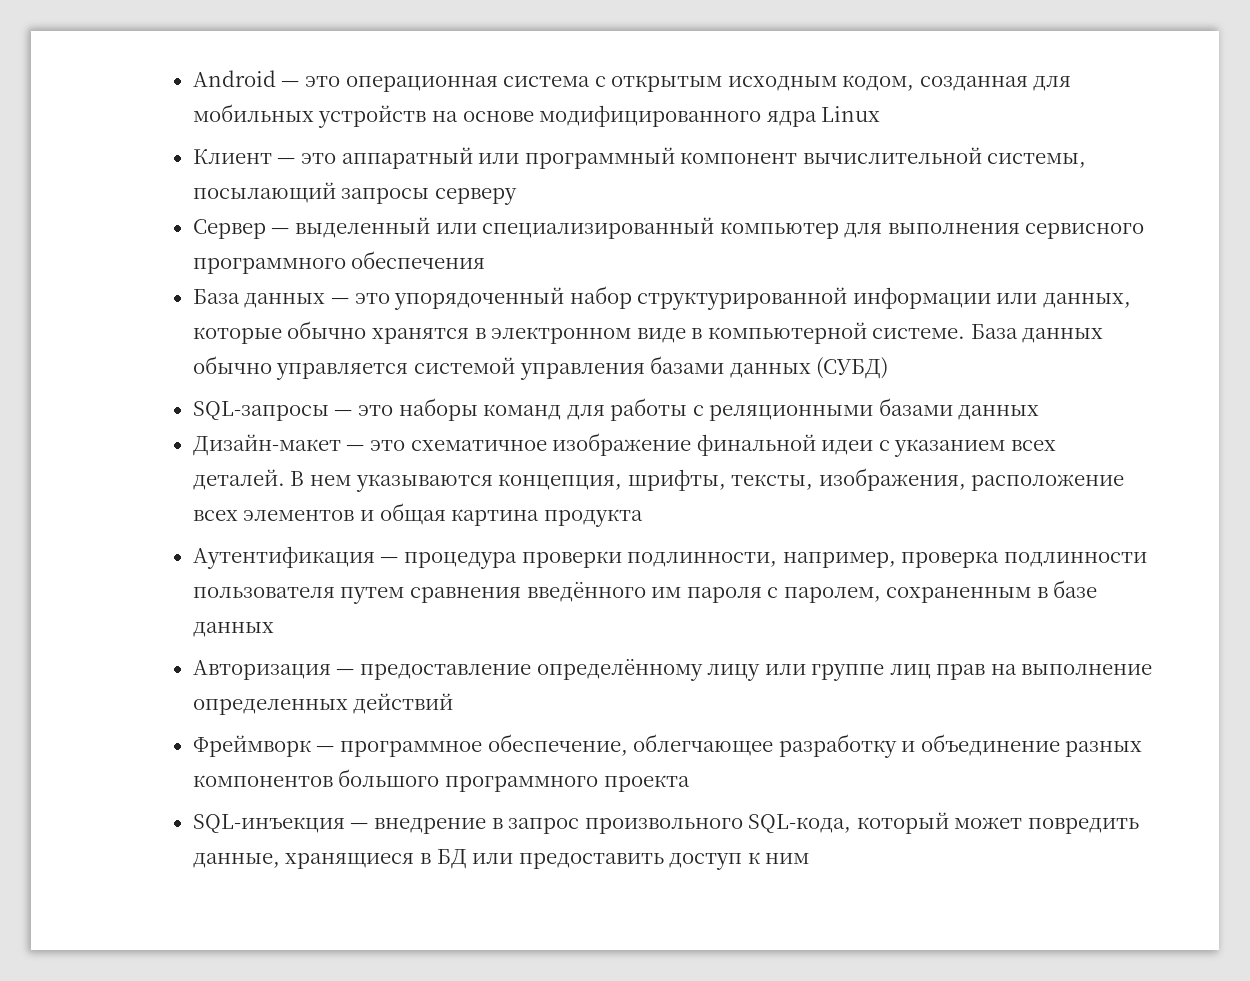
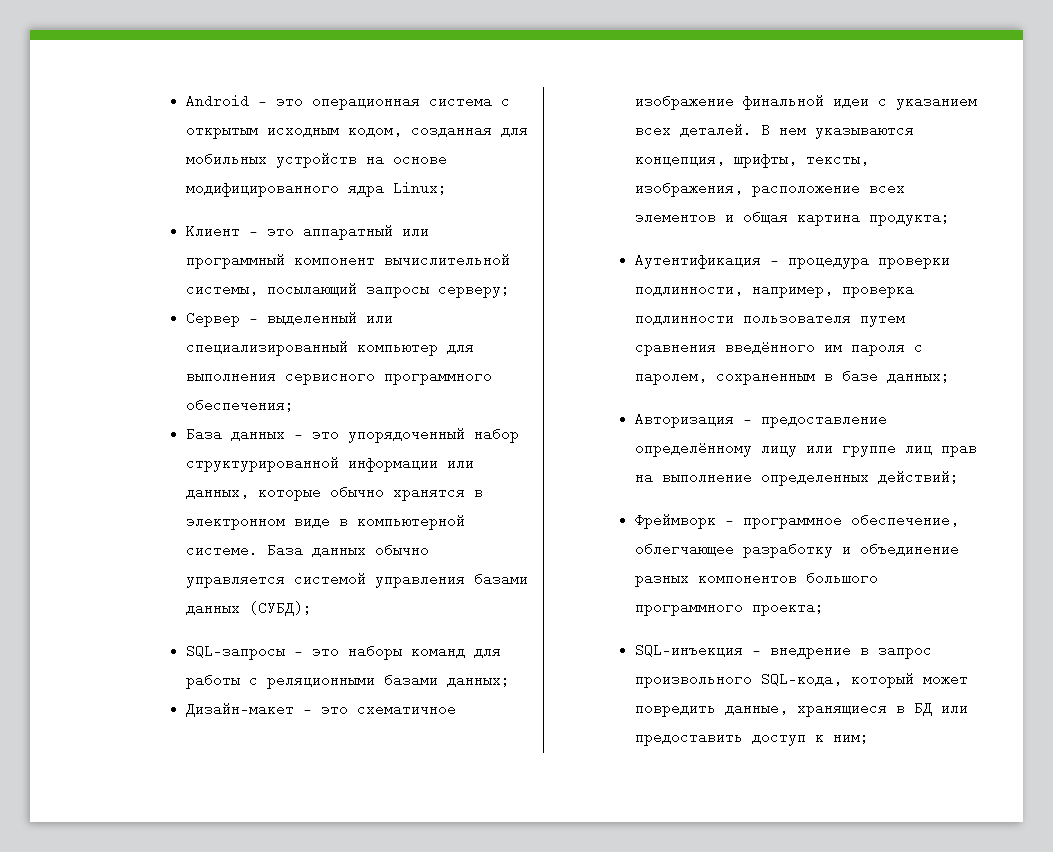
[821,106,881,122] Linux -> [393,181,448,195] Linux;
[434,188,517,205] серверу -> [438,280,511,298] серверу;
[351,251,486,269] обеспечения -> [186,396,295,413] обеспечения;
[816,357,889,379] (СУБД) -> [249,599,313,616] (СУБД);
[958,405,1040,420] данных -> [447,671,511,688] данных;
[543,509,643,527] продукта -> [869,208,951,226] продукта;
[192,622,274,637] данных -> [887,367,951,384] данных;
[353,693,454,714] действий -> [878,468,960,485] действий;
[603,775,690,792] проекта -> [752,598,825,616] проекта;
[765,853,810,864] ним -> [833,728,870,745] ним;

